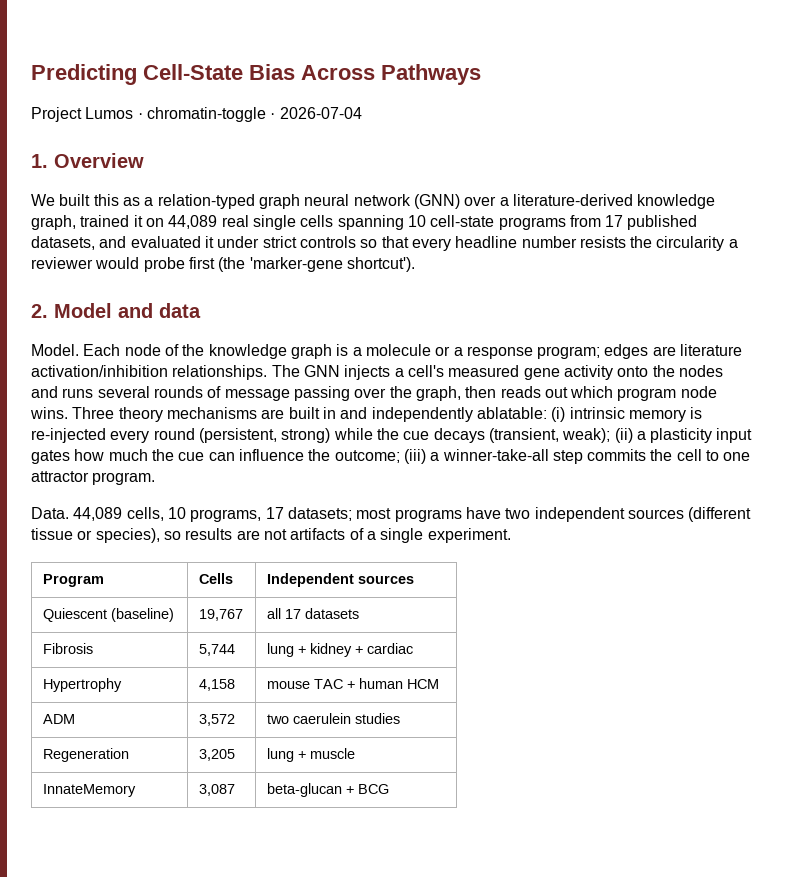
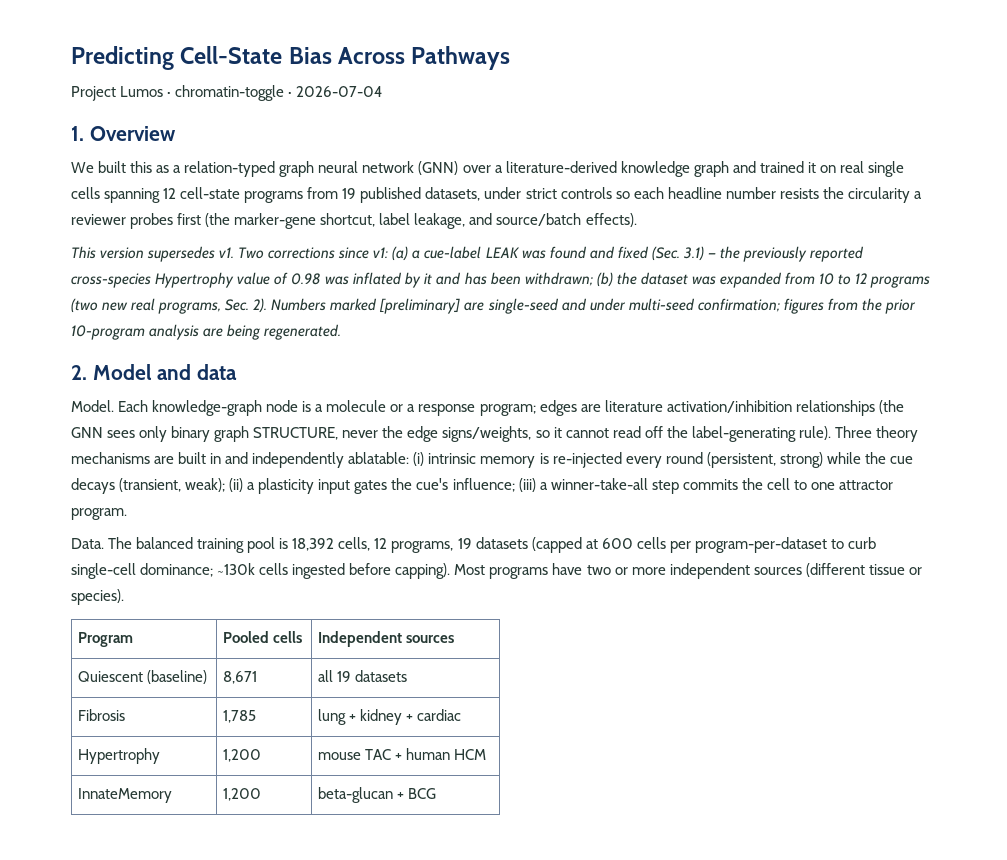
[31,215,76,230] graph, -> [693,161,756,177] graph and
[168,215,218,229] 44,089 -> (836, 169) none
[407,215,426,227] 10 -> [163,188,177,199] 12
[605,215,624,227] 17 -> [342,188,357,199] 19
[99,236,214,248] and evaluated it -> (481, 194) none
[381,236,451,251] that every -> [633,187,664,199] each
[95,257,415,272] would probe first (the 'marker-gene shortcut'). -> [130,213,637,229] [71,246,865,262] [71,272,931,288] [71,298,916,314] [71,324,342,340] probes first (the marker-gene shortcut, label leakage, and source/batch effects). // This version supersedes v1. Two corrections since v1: (a) a cue-label LEAK was found and fixed (Sec. 3.1) — the previously reported cross-species Hypertrophy value of 0.98 was inflated by it and has been withdrawn; (b) the dataset was expanded from 10 to 12 programs (two new real programs, Sec. 2). Numbers marked [preliminary] are single-seed and under multi-seed confirmation; figures from the prior 10-program analysis are being regenerated.
[124,344,332,359] node of the knowledge graph -> [152,400,299,416] knowledge-graph node
[172,365,723,380] [31,386,717,401] [30,407,68,419] relationships. The GNN injects a cell's measured gene activity onto the nodes and runs several rounds of message passing over the graph, then reads out which program node wins. -> [795,400,904,416] [71,426,831,442] relationships (the GNN sees only binary graph STRUCTURE, never the edge signs/weights, so it cannot read off the label-generating rule).
[74,449,400,463] how much the cue can influence the outcome; -> [391,478,515,492] the cue's influence;
[73,507,392,522] 44,089 cells, 10 programs, 17 datasets; most -> [108,537,876,553] [71,563,486,579] The balanced training pool is 18,392 cells, 12 programs, 19 datasets (capped at 600 cells per program-per-dataset to curb single-cell dominance; ~130k cells ingested before capping). Most
(531, 513) none -> [614,567,666,575] or more
[95,528,511,543] species), so results are not artifacts of a single experiment. -> [71,589,124,605] species).
[198,573,233,584] Cells -> [222,631,302,643] Pooled cells
[198,609,243,621] 19,767 -> [222,671,257,684] 8,671
[284,609,301,619] 17 -> [336,671,351,682] 19
[198,644,235,656] 5,744 -> [222,710,256,723] 1,785
[198,679,235,691] 4,158 -> [222,749,261,762] 1,200
[42,714,75,724] [198,714,235,726] [266,713,400,724] [42,748,129,762] [198,749,235,761] [266,748,355,762] // ADM | 3,572 | two caerulein studies // Regeneration | 3,205 | lung + muscle -> (487, 754) none
[198,784,235,796] 3,087 -> [222,788,261,801] 1,200

